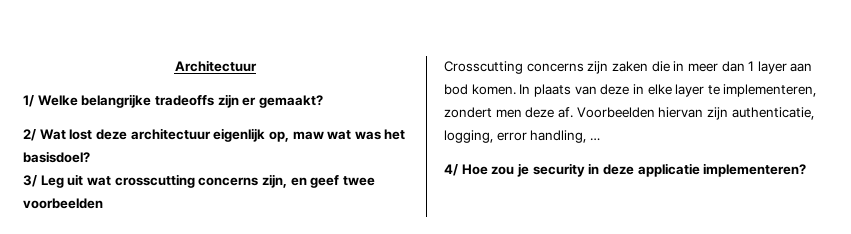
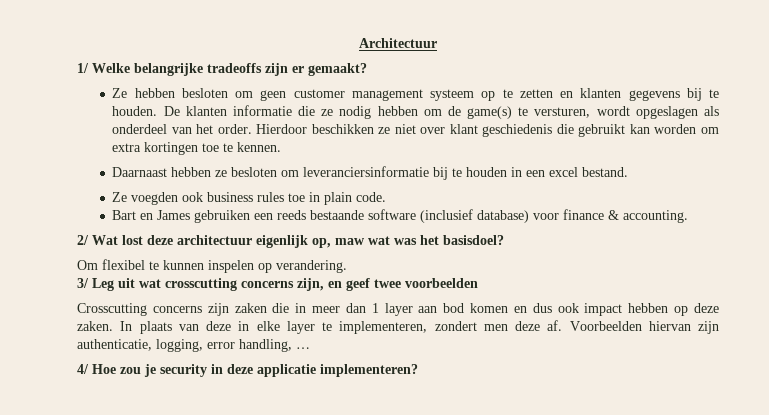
(323, 101) none -> [112,88,719,101] [112,105,719,119] [112,124,720,137] [112,142,282,155] [112,166,629,180] [112,192,387,205] [112,209,689,223] // Ze hebben besloten om geen customer management systeem op te zetten en klanten gegevens bij te houden. De klanten informatie die ze nodig hebben om de game(s) te versturen, wordt opgeslagen als onderdeel van het order. Hierdoor beschikken ze niet over klant geschiedenis die gebruikt kan worden om extra kortingen toe te kennen. // Daarnaast hebben ze besloten om leveranciersinformatie bij te houden in een excel bestand. // Ze voegden ook business rules toe in plain code. // Bart en James gebruiken een reeds bestaande software (inclusief database) voor finance & accounting.
(90, 157) none -> [77,259,347,273] // Om flexibel te kunnen inspelen op verandering.
[471,84,516,95] komen. -> [470,303,720,316] [77,321,113,331] komen en dus ook impact hebben op deze zaken.

